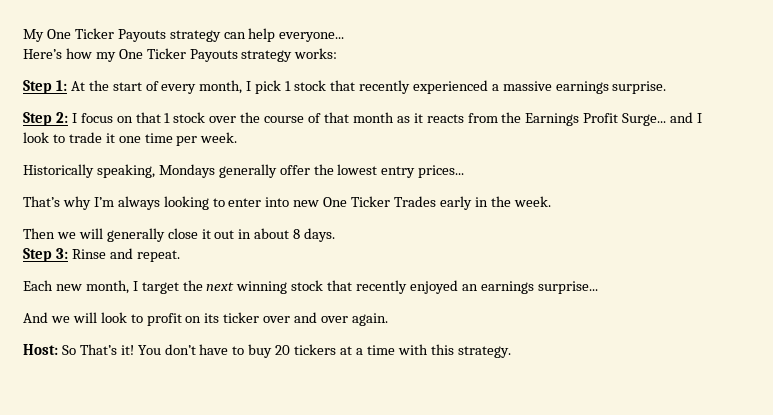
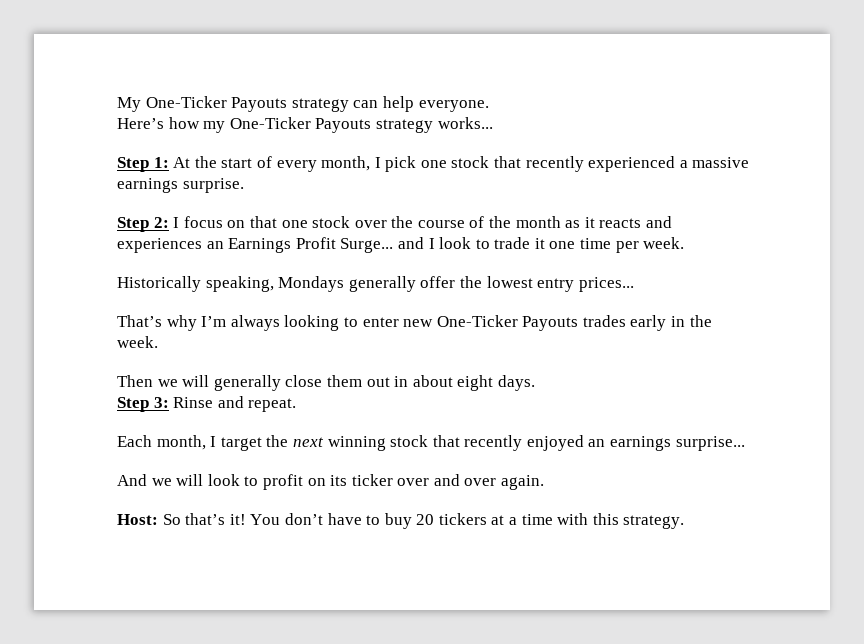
[46,28,114,39] One Ticker -> [145,96,227,108] One-Ticker
[279,32,345,42] everyone... -> [418,100,489,112] everyone.
[118,48,338,62] One Ticker Payouts strategy works: -> [229,117,493,133] One-Ticker Payouts strategy works...
[285,81,292,91] 1 -> [420,160,447,168] one
[164,113,171,123] 1 -> [281,220,308,228] one
[323,112,349,123] that -> [489,216,512,228] the
[467,112,522,123] from the -> [646,216,673,228] [117,238,224,253] and experiences an
[265,196,437,207] into new One Ticker Trades -> [403,315,626,331] new One-Ticker Payouts trades
[201,229,211,239] it -> [326,375,362,387] them
[293,229,301,239] 8 -> [457,375,494,391] eight
[55,284,82,291] new -> (152, 441) none
[79,344,117,355] That’s -> [185,513,226,525] that’s

